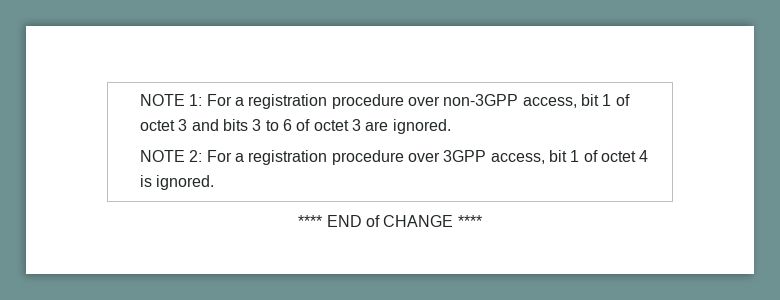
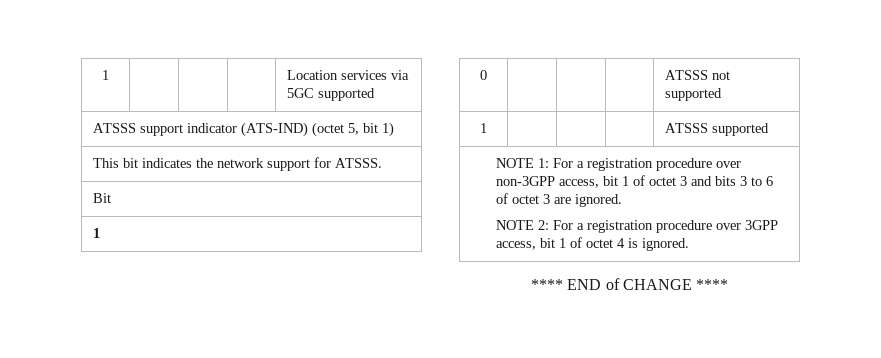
(140, 100) none -> [102,70,109,80] [286,70,409,80] [286,88,375,101] [92,122,394,137] [92,157,382,171] [92,193,111,203] [92,228,100,238] [480,70,487,80] [664,70,730,80] [664,88,722,101] [480,123,487,133] [664,123,769,136] 1 | | | | Location services via 5GC supported // ATSSS support indicator (ATS-IND) (octet 5, bit 1) // This bit indicates the network support for ATSSS. // Bit // 1 // 0 | | | | ATSSS not supported // 1 | | | | ATSSS supported //

